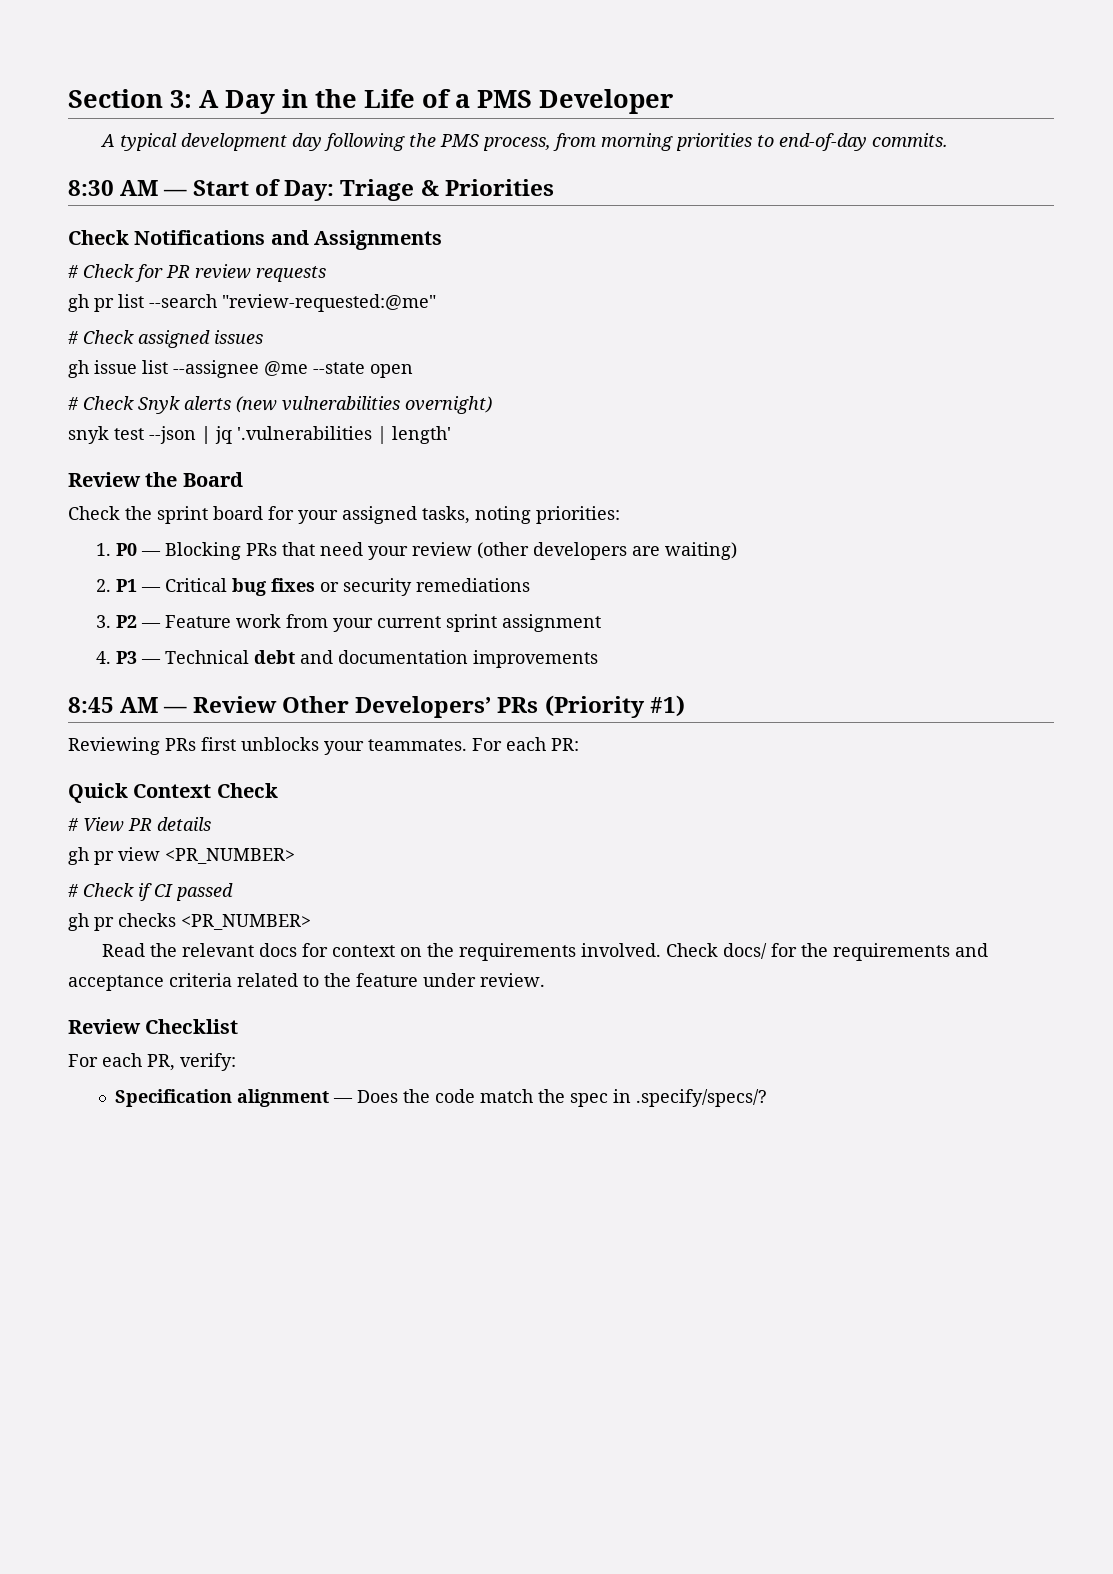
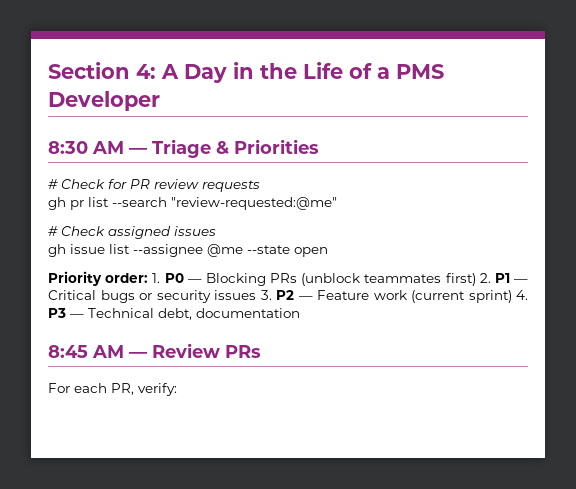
[170,90,192,108] 3: -> [136,64,156,79] 4:
[100,133,949,151] // A typical development day following the PMS process, from morning priorities to end-of-day commits. -> (160, 101) none
[193,179,335,201] Start of Day: -> (147, 151) none
[68,230,443,250] // Check Notifications and Assignments -> (319, 146) none
[68,396,492,414] [68,426,451,444] [68,472,243,487] [68,506,620,524] # Check Snyk alerts (new vulnerabilities overnight) // snyk test --json | jq '.vulnerabilities | length' // Review the Board // Check the sprint board for your assigned tasks, noting priorities: // -> [48,271,149,286] Priority order:
[281,542,737,560] that need your review (other developers are waiting) // -> [301,273,476,286] (unblock teammates first)
[231,578,315,596] bug fixes -> [100,290,135,303] bugs
[415,578,530,592] remediations // -> [214,290,256,300] issues
[285,614,601,632] from your current sprint assignment // -> [411,290,512,303] (current sprint)
[253,650,333,664] debt and -> [158,308,192,320] debt,
[472,650,598,668] improvements -> (300, 313) none
[282,695,685,718] [68,737,579,755] [68,783,278,803] [68,817,211,832] [68,847,295,865] [68,883,233,901] [68,913,311,931] [102,943,989,961] [68,973,545,991] [68,1019,239,1034] [68,1053,236,1071] [115,1089,768,1107] Other Developers’ PRs (Priority #1) // Reviewing PRs first unblocks your teammates. For each PR: // Quick Context Check // # View PR details // gh pr view <PR_NUMBER> // # Check if CI passed // gh pr checks <PR_NUMBER> // Read the relevant docs for context on the requirements involved. Check docs/ for the requirements and acceptance criteria related to the feature under review. // Review Checklist // For each PR, verify: // Specification alignment — Does the code match the spec in .specify/specs/? -> [225,345,261,358] [48,383,177,396] PRs // For each PR, verify:

